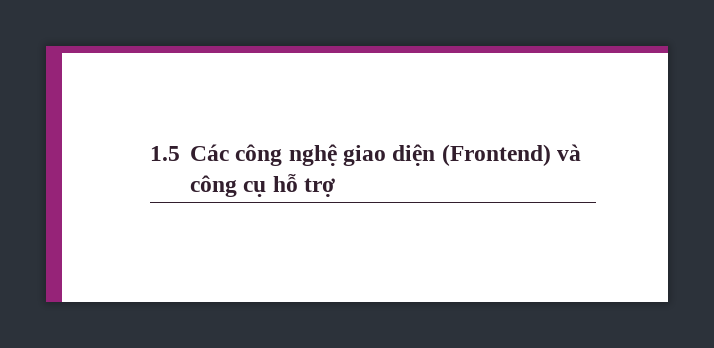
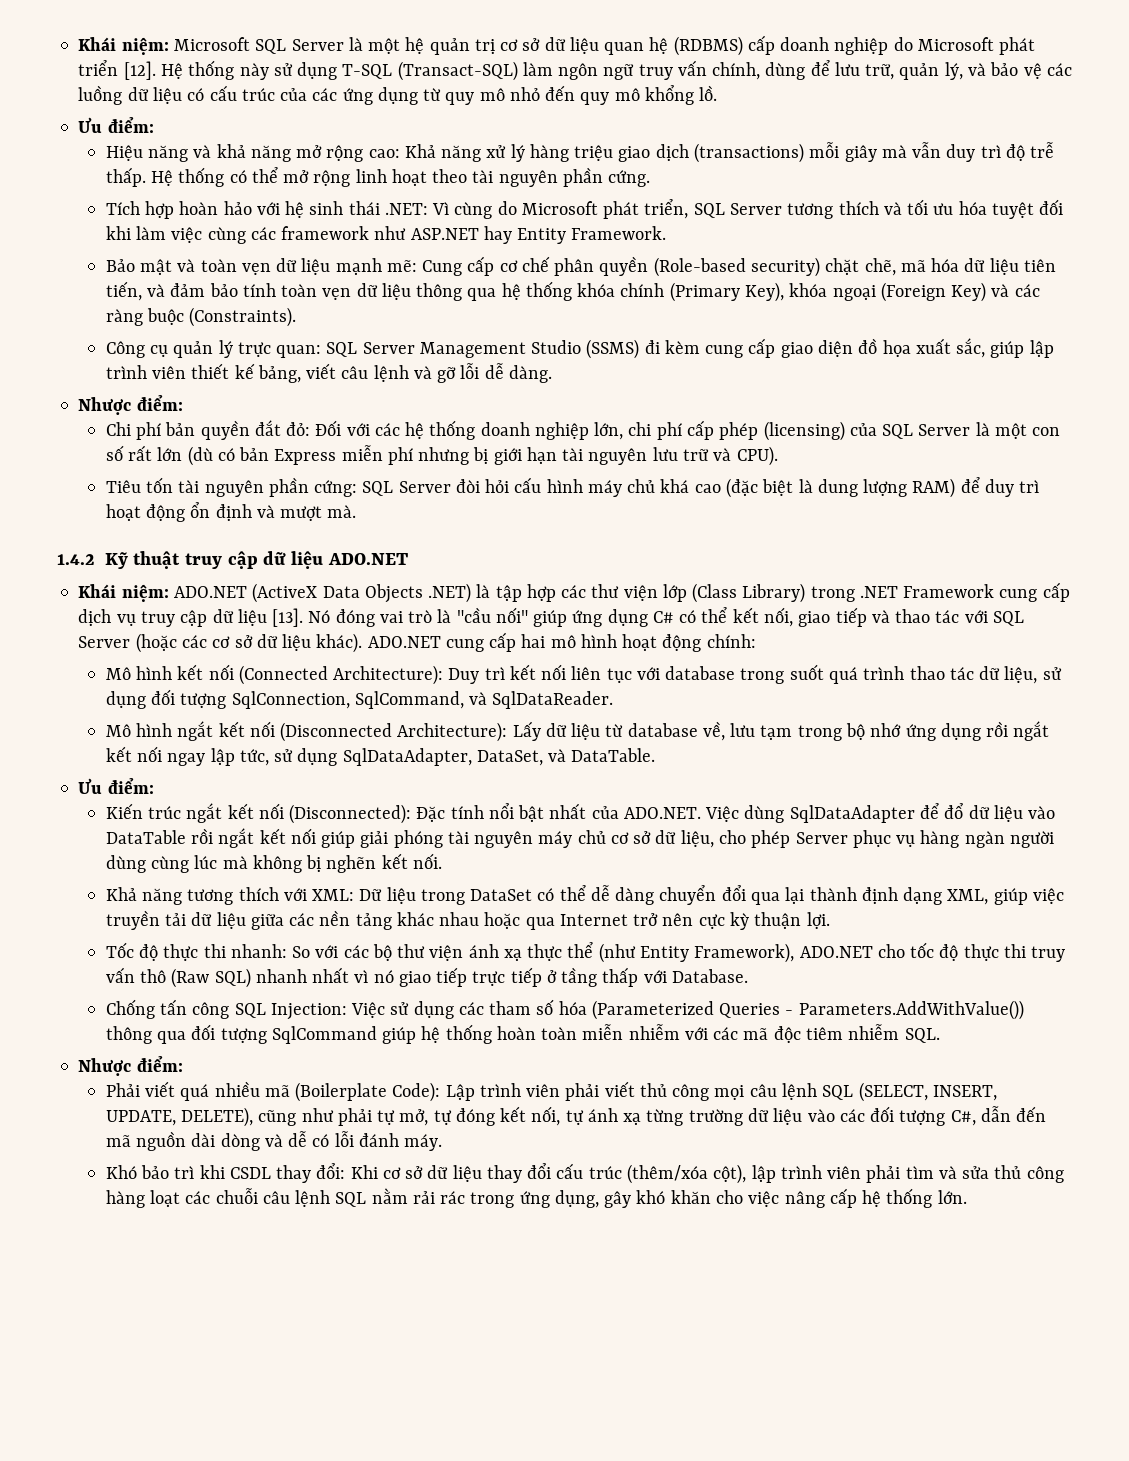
[150,144,582,166] [190,174,336,197] 1.5 Các công nghệ giao diện (Frontend) và công cụ hỗ trợ -> [78,35,1036,56] [78,60,1072,81] [78,85,718,105] [78,117,154,133] [105,142,1055,163] [105,167,651,187] [105,199,1064,219] [105,226,667,244] [105,256,1056,277] [105,281,1040,302] [105,307,297,327] [105,338,1054,359] [105,363,552,383] [78,395,183,415] [105,420,1061,441] [105,445,778,466] [105,477,1040,498] [105,502,357,522] [57,551,408,569] [78,582,1070,603] [78,607,1024,627] [78,632,756,653] [105,664,1062,685] [105,689,614,709] [105,721,1050,742] [105,746,656,766] [78,778,154,794] [105,803,1056,824] [105,828,1054,848] [105,853,442,873] [105,885,1064,905] [105,910,830,930] [105,942,1066,963] [105,967,749,988] [105,999,1024,1020] [105,1024,940,1044] [78,1056,183,1076] [105,1081,997,1102] [105,1106,1047,1127] [105,1131,443,1151] [105,1163,1064,1184] [105,1188,967,1208] Khái niệm: Microsoft SQL Server là một hệ quản trị cơ sở dữ liệu quan hệ (RDBMS) cấp doanh nghiệp do Microsoft phát triển [12]. Hệ thống này sử dụng T-SQL (Transact-SQL) làm ngôn ngữ truy vấn chính, dùng để lưu trữ, quản lý, và bảo vệ các luồng dữ liệu có cấu trúc của các ứng dụng từ quy mô nhỏ đến quy mô khổng lồ. // Ưu điểm: // Hiệu năng và khả năng mở rộng cao: Khả năng xử lý hàng triệu giao dịch (transactions) mỗi giây mà vẫn duy trì độ trễ thấp. Hệ thống có thể mở rộng linh hoạt theo tài nguyên phần cứng. // Tích hợp hoàn hảo với hệ sinh thái .NET: Vì cùng do Microsoft phát triển, SQL Server tương thích và tối ưu hóa tuyệt đối khi làm việc cùng các framework như ASP.NET hay Entity Framework. // Bảo mật và toàn vẹn dữ liệu mạnh mẽ: Cung cấp cơ chế phân quyền (Role-based security) chặt chẽ, mã hóa dữ liệu tiên tiến, và đảm bảo tính toàn vẹn dữ liệu thông qua hệ thống khóa chính (Primary Key), khóa ngoại (Foreign Key) và các ràng buộc (Constraints). // Công cụ quản lý trực quan: SQL Server Management Studio (SSMS) đi kèm cung cấp giao diện đồ họa xuất sắc, giúp lập trình viên thiết kế bảng, viết câu lệnh và gỡ lỗi dễ dàng. // Nhược điểm: // Chi phí bản quyền đắt đỏ: Đối với các hệ thống doanh nghiệp lớn, chi phí cấp phép (licensing) của SQL Server là một con số rất lớn (dù có bản Express miễn phí nhưng bị giới hạn tài nguyên lưu trữ và CPU). // Tiêu tốn tài nguyên phần cứng: SQL Server đòi hỏi cấu hình máy chủ khá cao (đặc biệt là dung lượng RAM) để duy trì hoạt động ổn định và mượt mà. // 1.4.2 Kỹ thuật truy cập dữ liệu ADO.NET // Khái niệm: ADO.NET (ActiveX Data Objects .NET) là tập hợp các thư viện lớp (Class Library) trong .NET Framework cung cấp dịch vụ truy cập dữ liệu [13]. Nó đóng vai trò là "cầu nối" giúp ứng dụng C# có thể kết nối, giao tiếp và thao tác với SQL Server (hoặc các cơ sở dữ liệu khác). ADO.NET cung cấp hai mô hình hoạt động chính: // Mô hình kết nối (Connected Architecture): Duy trì kết nối liên tục với database trong suốt quá trình thao tác dữ liệu, sử dụng đối tượng SqlConnection, SqlCommand, và SqlDataReader. // Mô hình ngắt kết nối (Disconnected Architecture): Lấy dữ liệu từ database về, lưu tạm trong bộ nhớ ứng dụng rồi ngắt kết nối ngay lập tức, sử dụng SqlDataAdapter, DataSet, và DataTable. // Ưu điểm: // Kiến trúc ngắt kết nối (Disconnected): Đặc tính nổi bật nhất của ADO.NET. Việc dùng SqlDataAdapter để đổ dữ liệu vào DataTable rồi ngắt kết nối giúp giải phóng tài nguyên máy chủ cơ sở dữ liệu, cho phép Server phục vụ hàng ngàn người dùng cùng lúc mà không bị nghẽn kết nối. // Khả năng tương thích với XML: Dữ liệu trong DataSet có thể dễ dàng chuyển đổi qua lại thành định dạng XML, giúp việc truyền tải dữ liệu giữa các nền tảng khác nhau hoặc qua Internet trở nên cực kỳ thuận lợi. // Tốc độ thực thi nhanh: So với các bộ thư viện ánh xạ thực thể (như Entity Framework), ADO.NET cho tốc độ thực thi truy vấn thô (Raw SQL) nhanh nhất vì nó giao tiếp trực tiếp ở tầng thấp với Database. // Chống tấn công SQL Injection: Việc sử dụng các tham số hóa (Parameterized Queries - Parameters.AddWithValue()) thông qua đối tượng SqlCommand giúp hệ thống hoàn toàn miễn nhiễm với các mã độc tiêm nhiễm SQL. // Nhược điểm: // Phải viết quá nhiều mã (Boilerplate Code): Lập trình viên phải viết thủ công mọi câu lệnh SQL (SELECT, INSERT, UPDATE, DELETE), cũng như phải tự mở, tự đóng kết nối, tự ánh xạ từng trường dữ liệu vào các đối tượng C#, dẫn đến mã nguồn dài dòng và dễ có lỗi đánh máy. // Khó bảo trì khi CSDL thay đổi: Khi cơ sở dữ liệu thay đổi cấu trúc (thêm/xóa cột), lập trình viên phải tìm và sửa thủ công hàng loạt các chuỗi câu lệnh SQL nằm rải rác trong ứng dụng, gây khó khăn cho việc nâng cấp hệ thống lớn.

